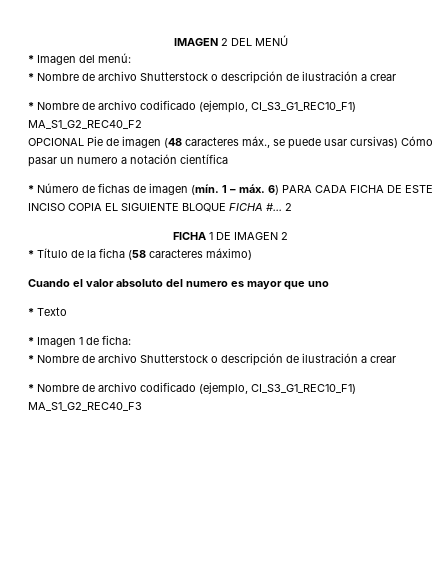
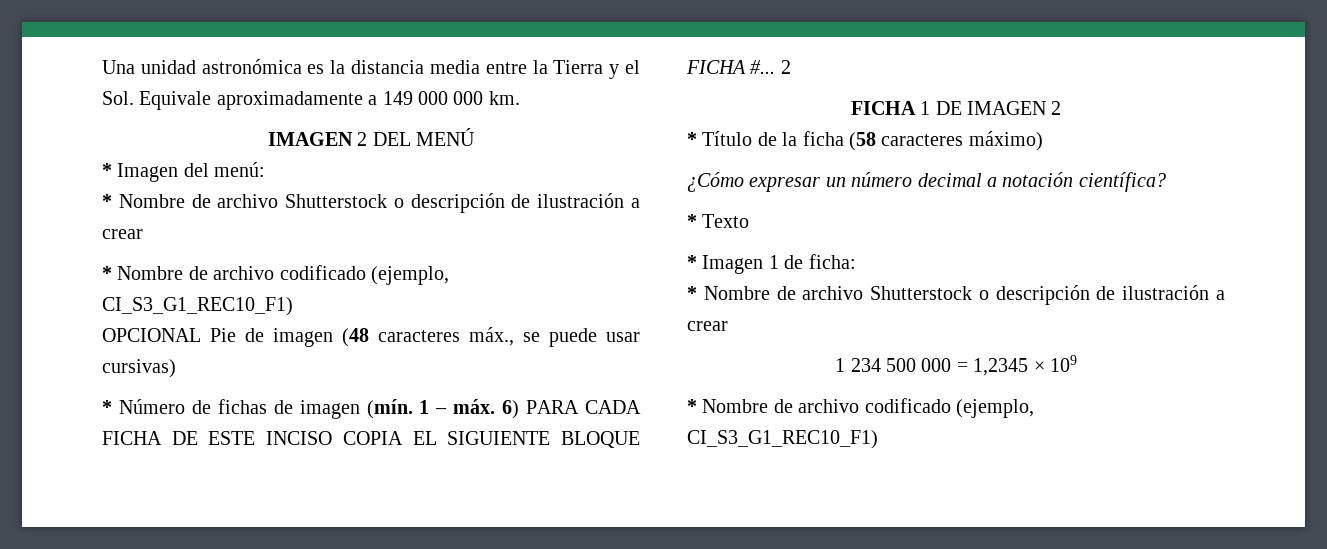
(173, 42) none -> [102,59,640,79] [102,91,520,110] Una unidad astronómica es la distancia media entre la Tierra y el Sol. Equivale aproximadamente a 149 000 000 km. //
[28,120,142,129] MA_S1_G2_REC40_F2 -> (293, 306) none
[401,136,433,146] [28,154,228,167] Cómo pasar un numero a notación científica -> (176, 368) none
[28,279,329,290] Cuando el valor absoluto del numero es mayor que uno -> [687,172,1166,192] ¿Cómo expresar un número decimal a notación científica?
[28,382,356,395] [28,402,142,411] // * Nombre de archivo codificado (ejemplo, CI_S3_G1_REC10_F1) MA_S1_G2_REC40_F3 -> [835,355,1077,376] [687,398,1034,418] [687,430,878,449] // 1 234 500 000 = 1,2345 × 109 // * Nombre de archivo codificado (ejemplo, CI_S3_G1_REC10_F1)

